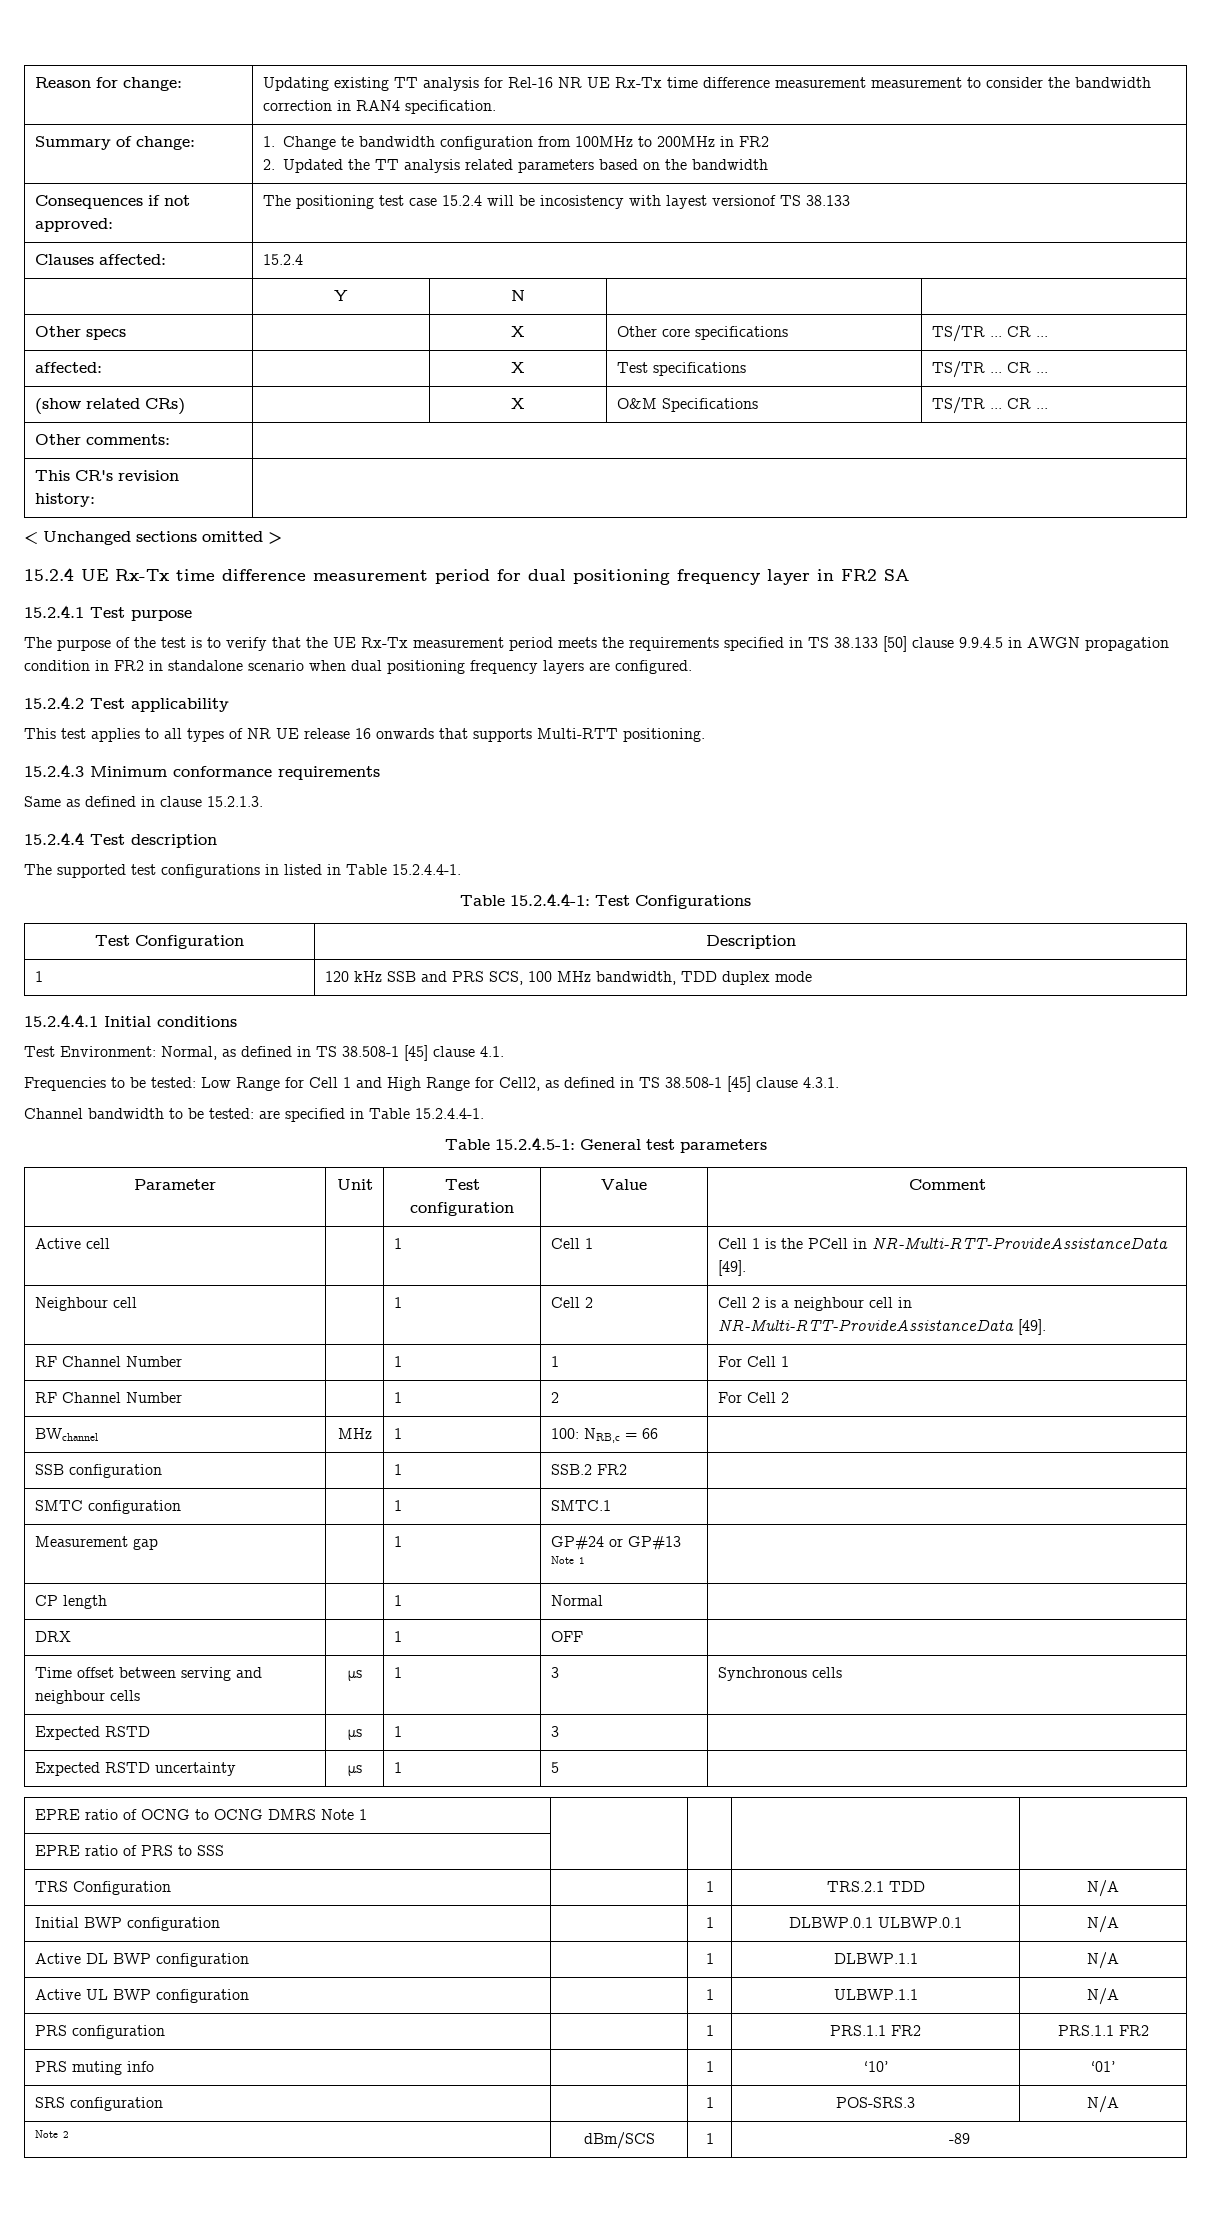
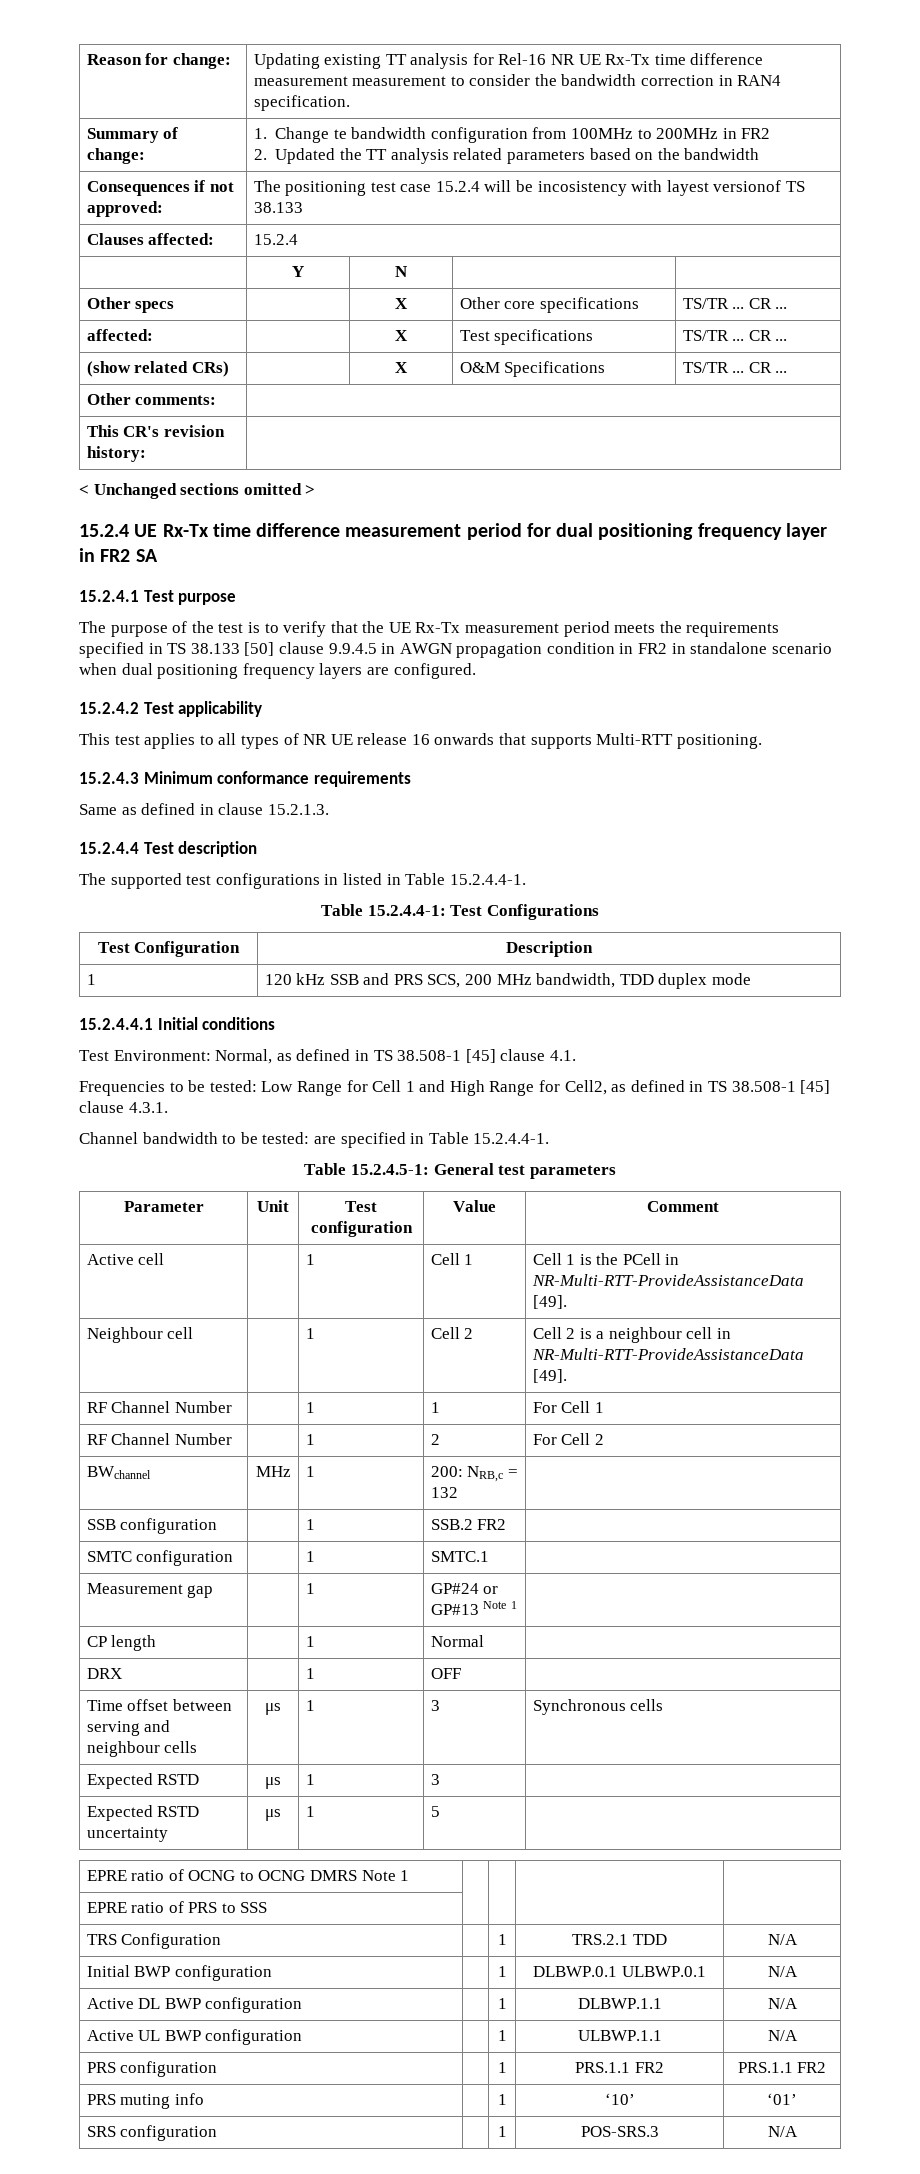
[527,971,552,982] 100 -> [465,974,493,985] 200
[550,1428,579,1439] 100: -> [430,1466,463,1477] 200:
[641,1428,658,1439] 66 -> [430,1487,458,1498] 132
[34,2130,69,2138] [583,2132,655,2149] [705,2133,714,2144] [948,2133,970,2144] // Note 2 | dBm/SCS | 1 | -89 -> (798, 2131) none

